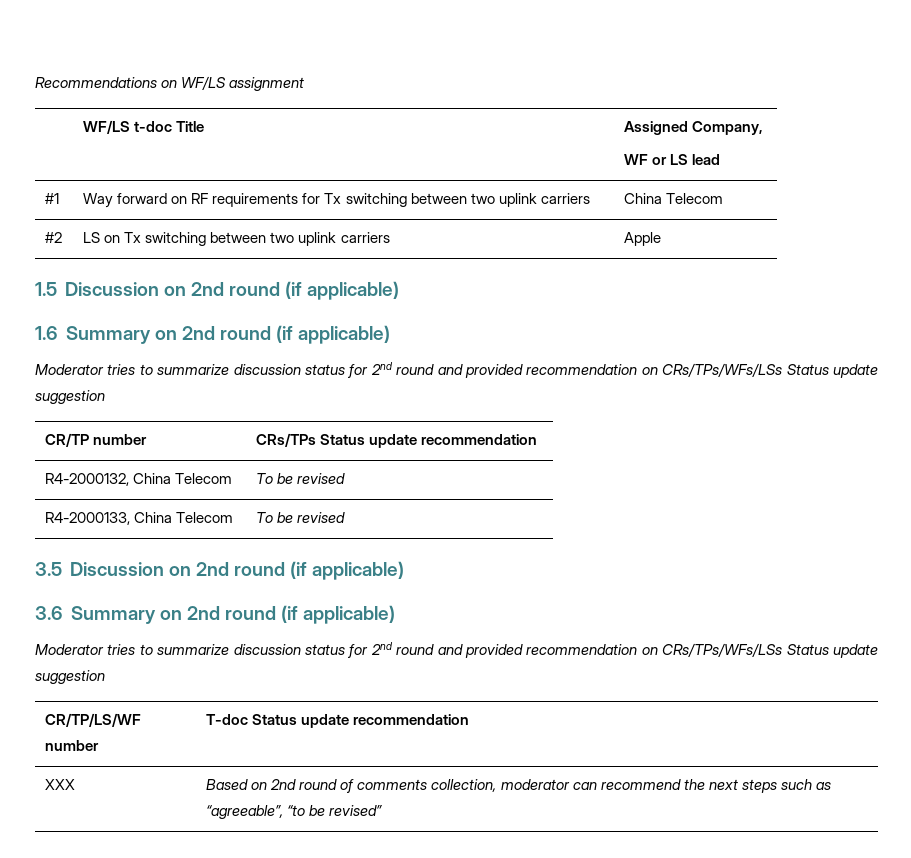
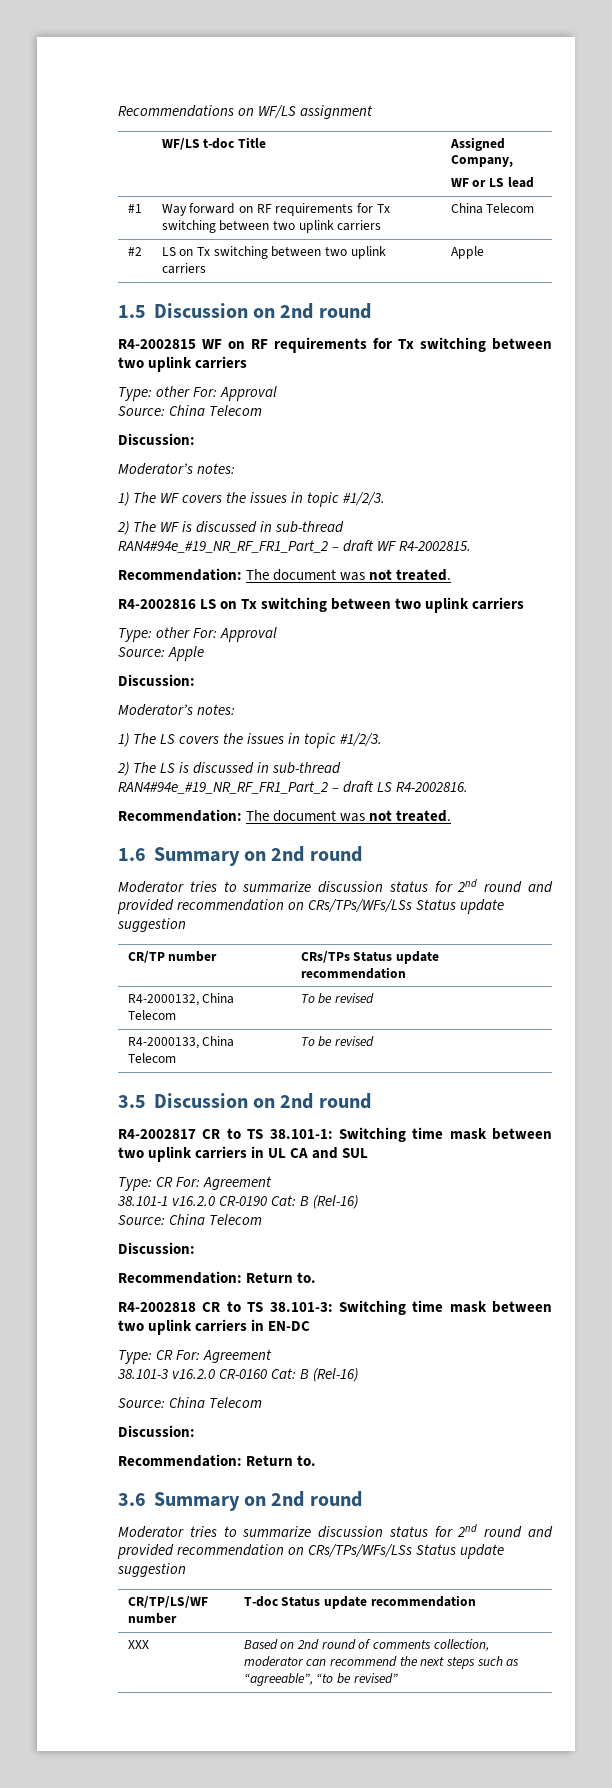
[285,281,400,300] (if applicable) -> [118,337,552,353] [118,356,248,372] [118,386,278,401] [118,405,263,416] [118,433,195,445] [118,463,236,475] [118,492,386,507] [117,521,345,535] [118,540,472,553] [118,568,452,581] [118,597,525,613] [118,627,278,642] [118,646,205,661] [118,674,195,686] [118,704,236,716] [118,733,383,748] [117,762,342,776] [118,781,469,794] [118,809,452,822] // R4-2002815 WF on RF requirements for Tx switching between two uplink carriers // Type: other For: Approval // Source: China Telecom // Discussion: // Moderator’s notes: // 1) The WF covers the issues in topic #1/2/3. // 2) The WF is discussed in sub-thread RAN4#94e_#19_NR_RF_FR1_Part_2 – draft WF R4-2002815. // Recommendation: The document was not treated. // R4-2002816 LS on Tx switching between two uplink carriers // Type: other For: Approval // Source: Apple // Discussion: // Moderator’s notes: // 1) The LS covers the issues in topic #1/2/3. // 2) The LS is discussed in sub-thread RAN4#94e_#19_NR_RF_FR1_Part_2 – draft LS R4-2002816. // Recommendation: The document was not treated.
[276,325,391,344] (if applicable) -> (362, 854) none
[290,561,405,580] (if applicable) -> [118,1127,552,1142] [118,1146,369,1162] [118,1176,273,1191] [117,1195,359,1209] [118,1214,263,1225] [118,1242,195,1254] [118,1271,317,1284] [118,1300,552,1315] [118,1319,311,1335] [118,1349,273,1364] [117,1368,359,1382] [118,1397,263,1408] [118,1425,195,1437] [118,1454,317,1467] // R4-2002817 CR to TS 38.101-1: Switching time mask between two uplink carriers in UL CA and SUL // Type: CR For: Agreement // 38.101-1 v16.2.0 CR-0190 Cat: B (Rel-16) // Source: China Telecom // Discussion: // Recommendation: Return to. // R4-2002818 CR to TS 38.101-3: Switching time mask between two uplink carriers in EN-DC // Type: CR For: Agreement // 38.101-3 v16.2.0 CR-0160 Cat: B (Rel-16) // Source: China Telecom // Discussion: // Recommendation: Return to.
[281,605,396,624] (if applicable) -> (362, 1499) none

